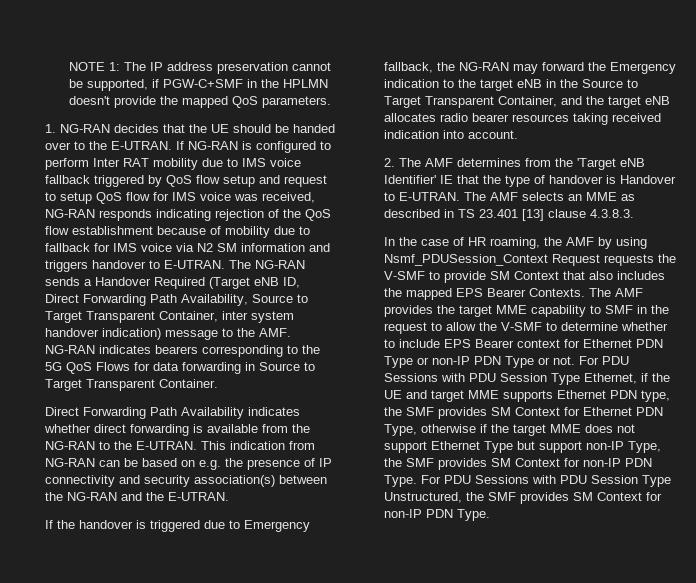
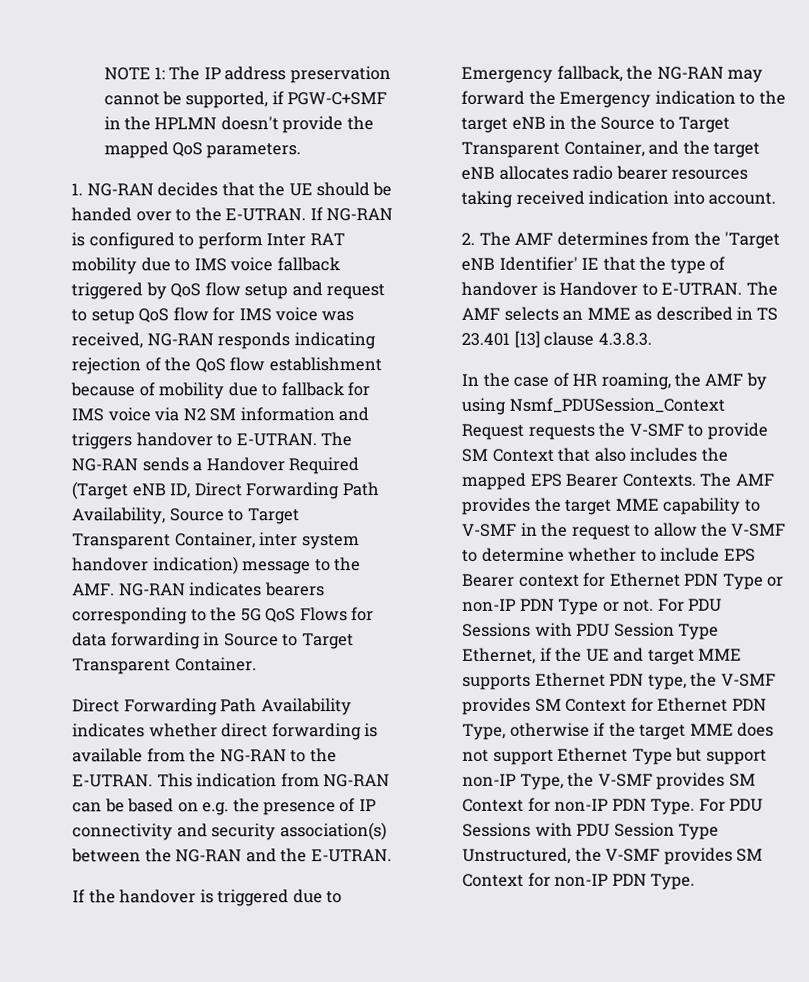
[604,305,633,314] SMF -> [462,523,518,537] V-SMF
[405,407,434,416] SMF -> [720,673,776,687] V-SMF
[405,458,434,467] SMF -> [597,773,653,787] V-SMF
[487,492,516,501] SMF -> [605,848,661,862] V-SMF

